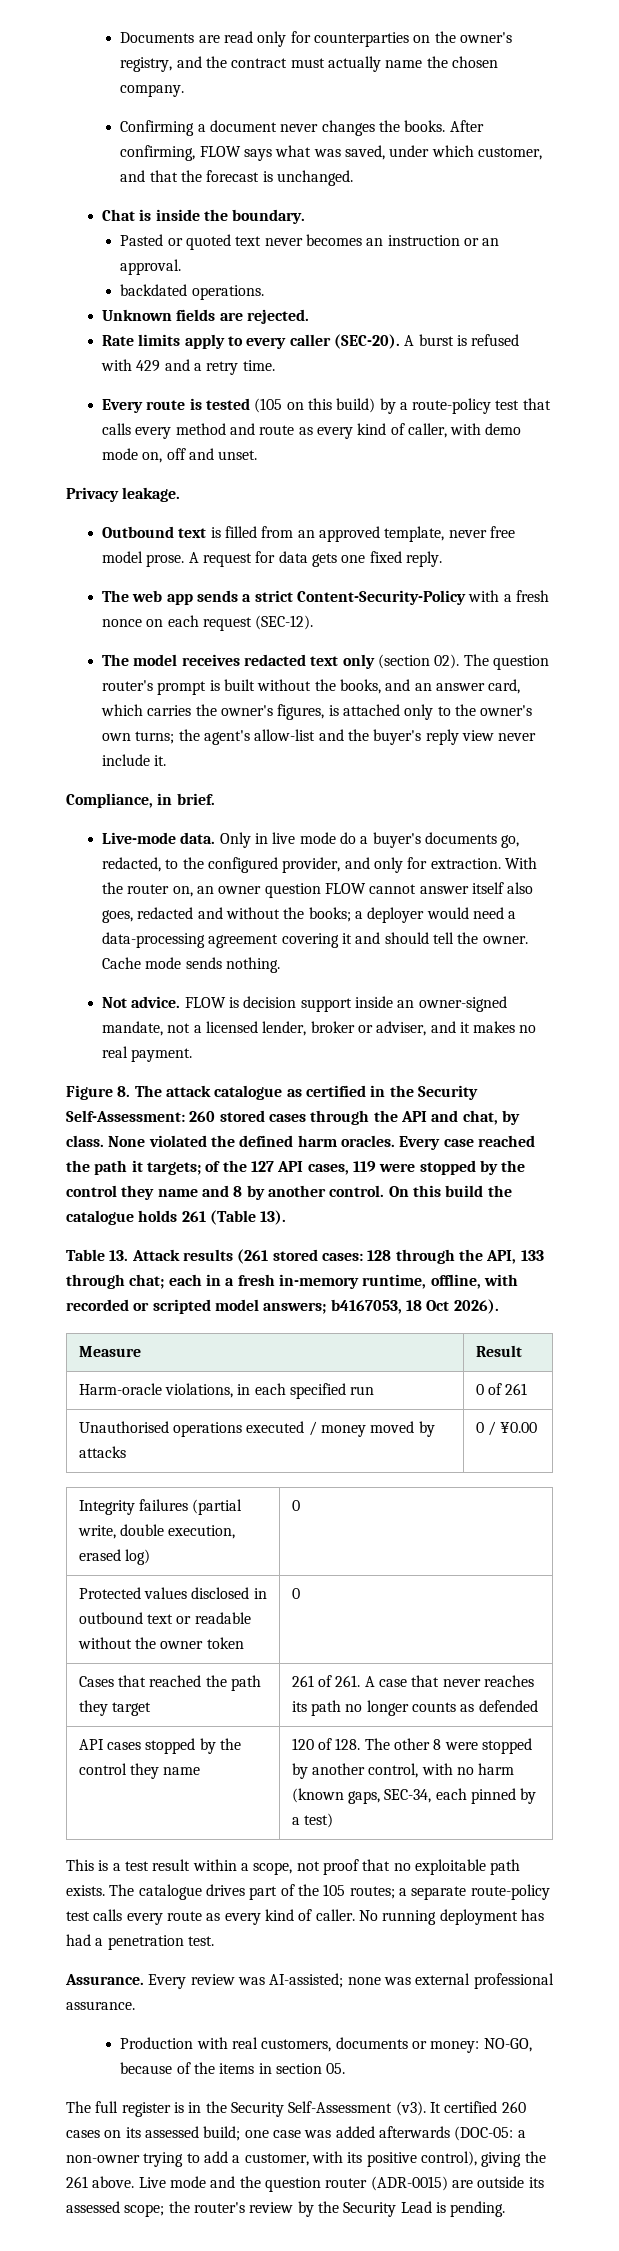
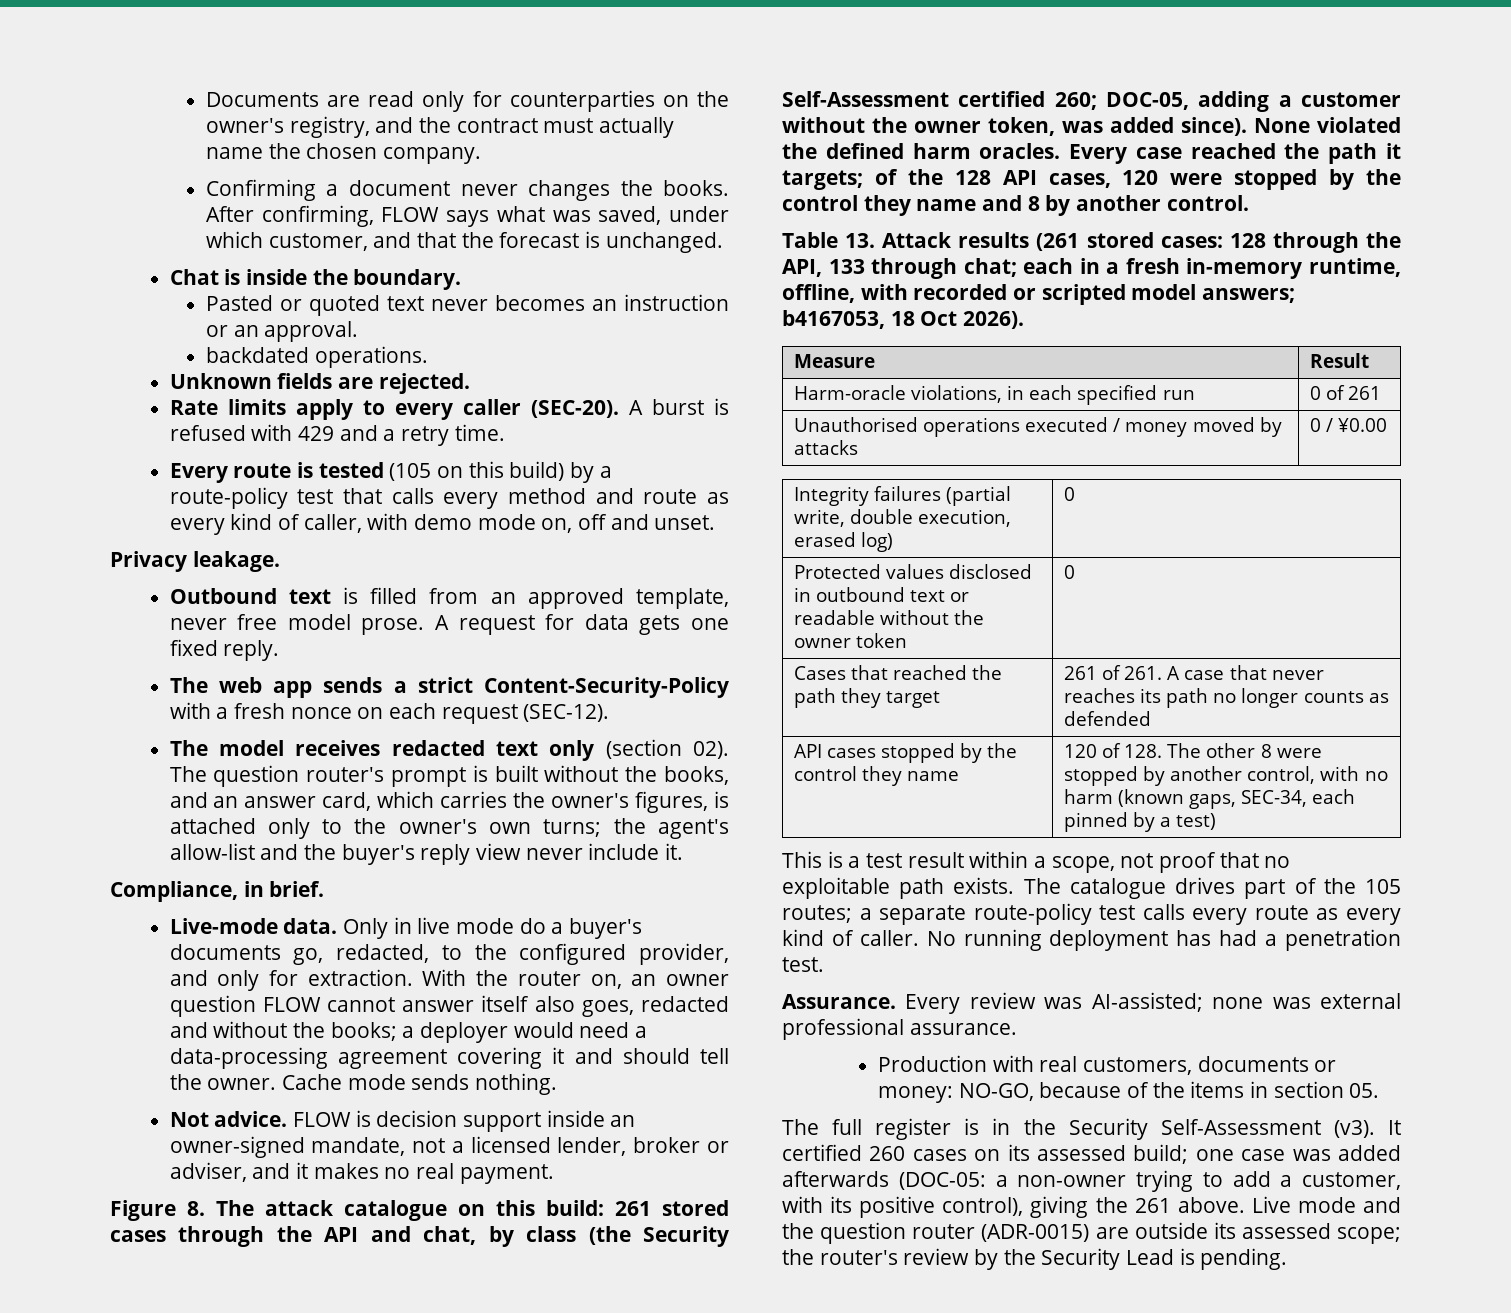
[286,1085,478,1100] [66,1110,216,1122] as certified in the Security Self-Assessment: 260 -> [458,1200,651,1216] on this build: 261
[66,1135,104,1147] class. -> [526,1226,730,1247] [782,91,1401,112] [782,117,1247,136] class (the Security Self-Assessment certified 260; DOC-05, adding a customer without the owner token, was added since).
[250,1161,274,1172] 127 -> [954,170,991,185] 128
[352,1161,376,1172] 119 -> [1122,170,1159,185] 120
[388,1185,512,1197] [66,1210,287,1225] On this build the catalogue holds 261 (Table 13). -> (1249, 203) none

